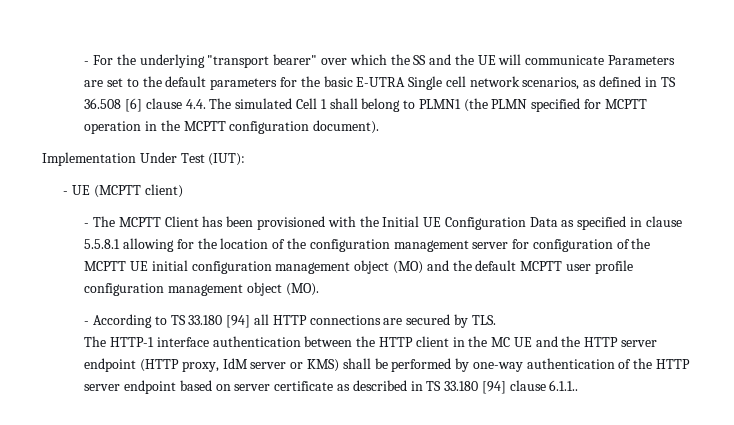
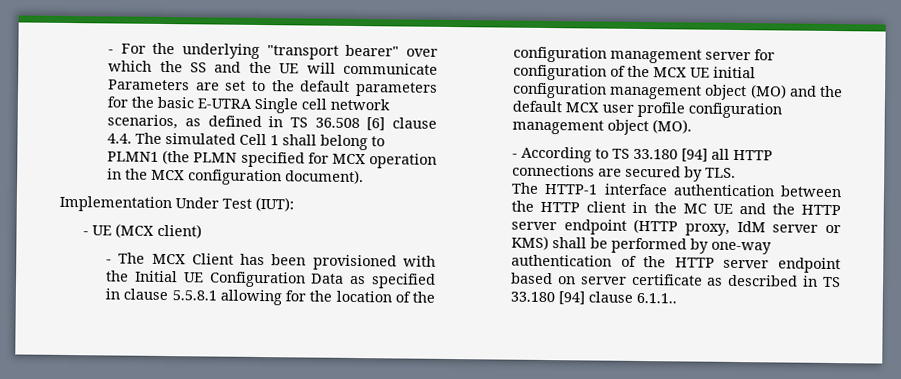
[604,99,647,109] MCPTT -> [331,153,366,165] MCX
[183,121,226,131] MCPTT -> [151,169,186,181] MCX
[93,185,141,198] (MCPTT -> [114,223,154,238] (MCX
[118,217,161,227] MCPTT -> [151,253,186,265] MCX
[84,261,127,271] MCPTT -> [653,67,688,78] MCX
[520,261,563,271] MCPTT -> [565,102,600,113] MCX

